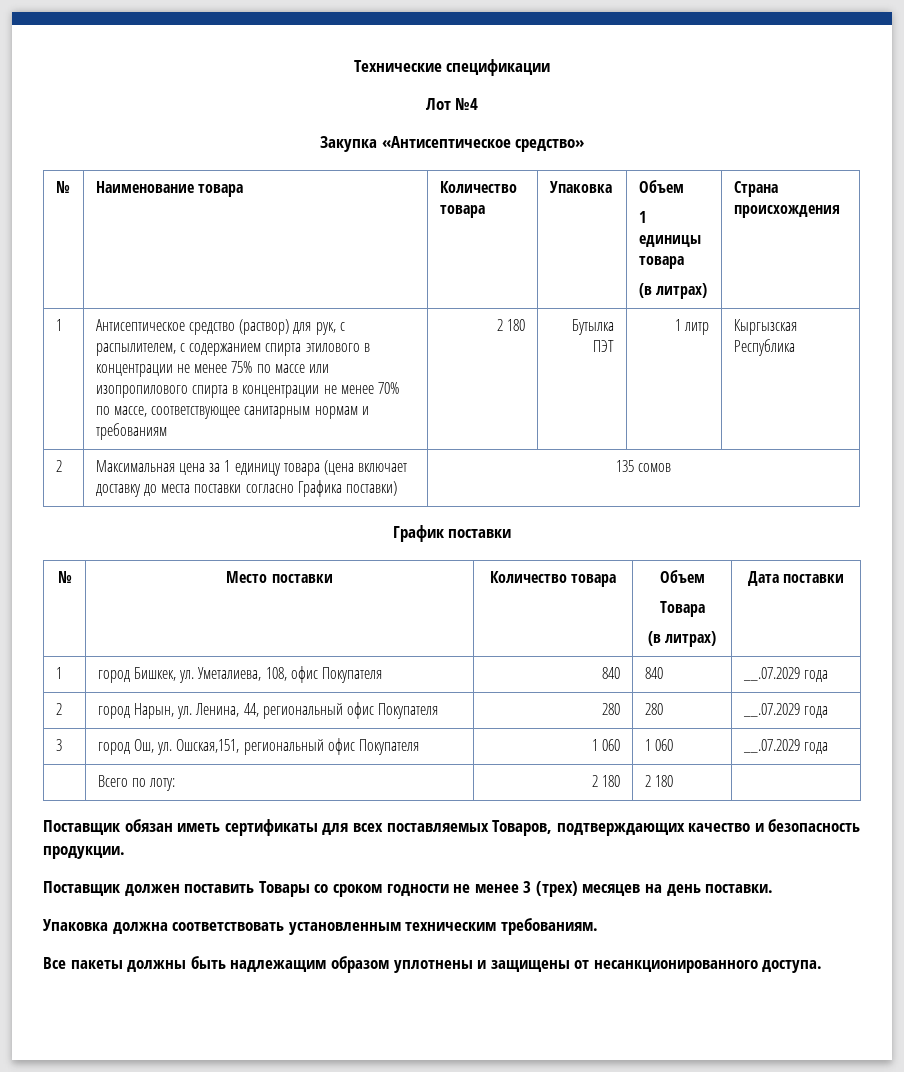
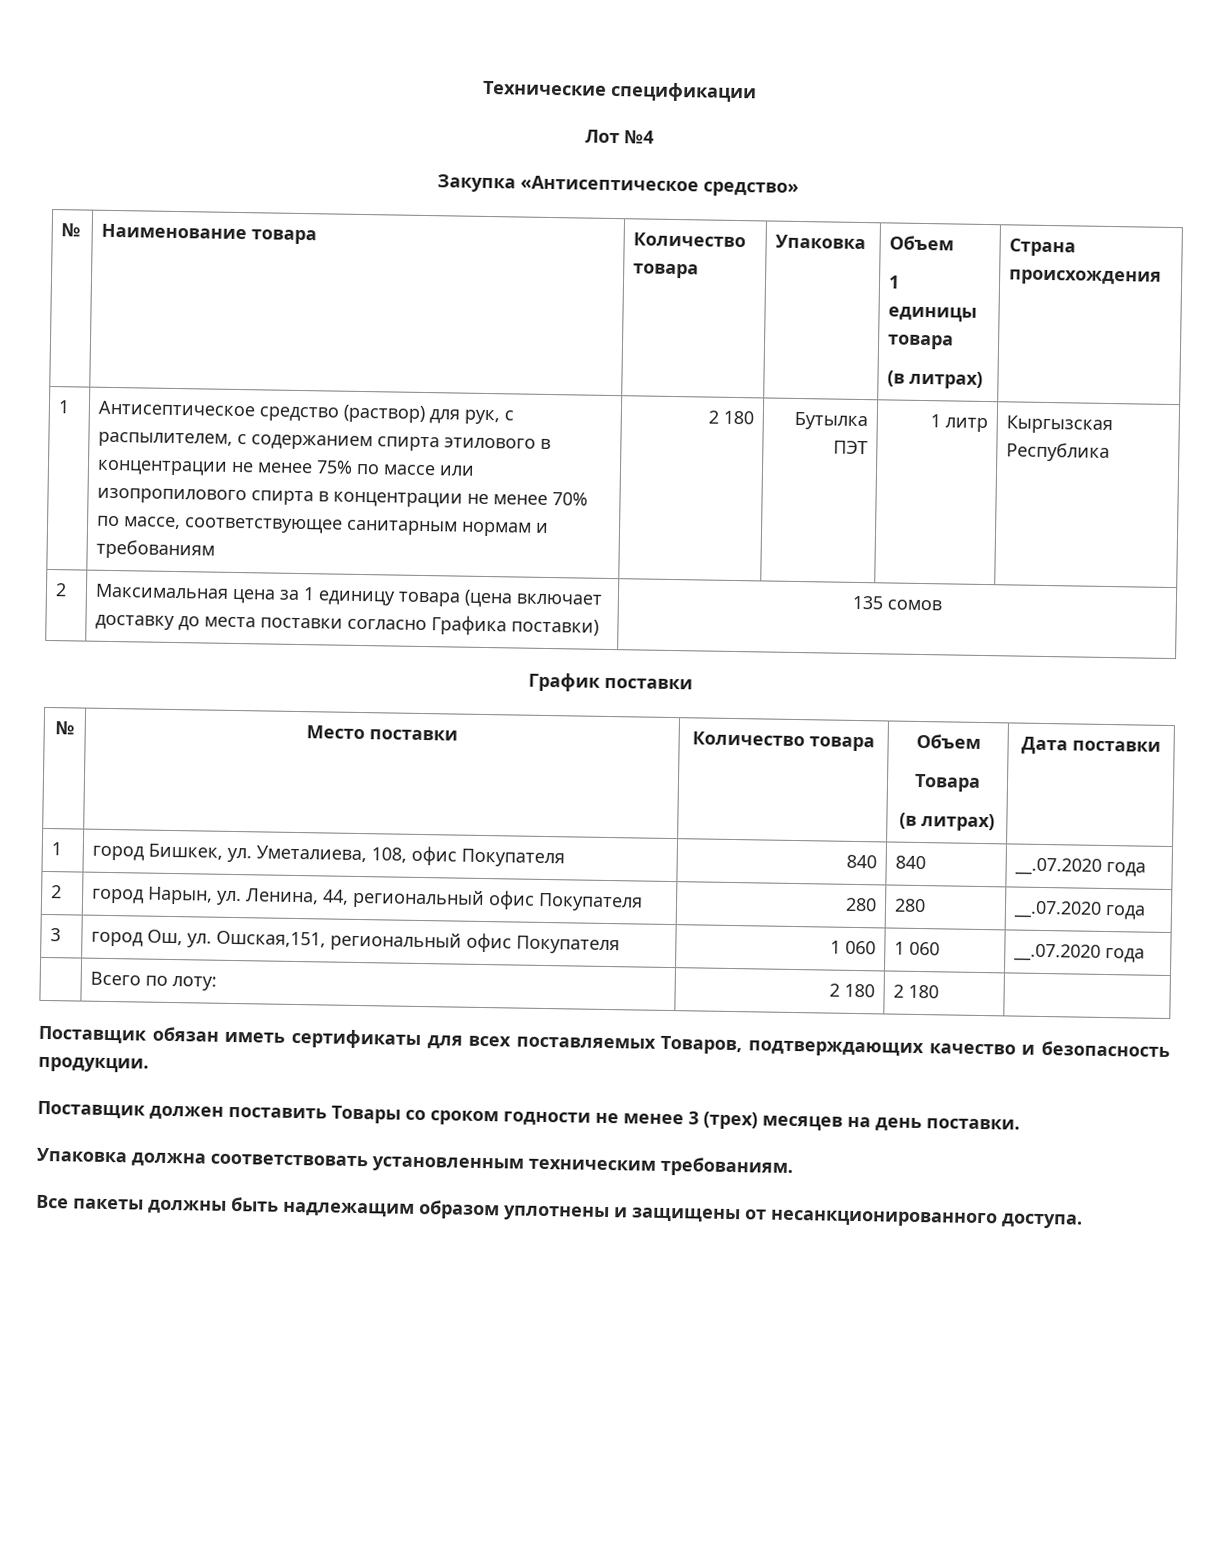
[742,667,800,681] __.07.2029 -> [1014,857,1103,876] __.07.2020
[742,703,800,717] __.07.2029 -> [1013,900,1103,919] __.07.2020
[742,739,800,753] __.07.2029 -> [1013,943,1102,962] __.07.2020

